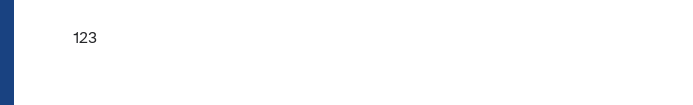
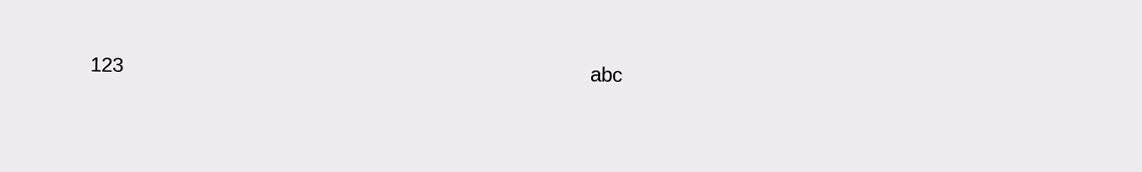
(97, 37) none -> [590,66,623,83] // abc

